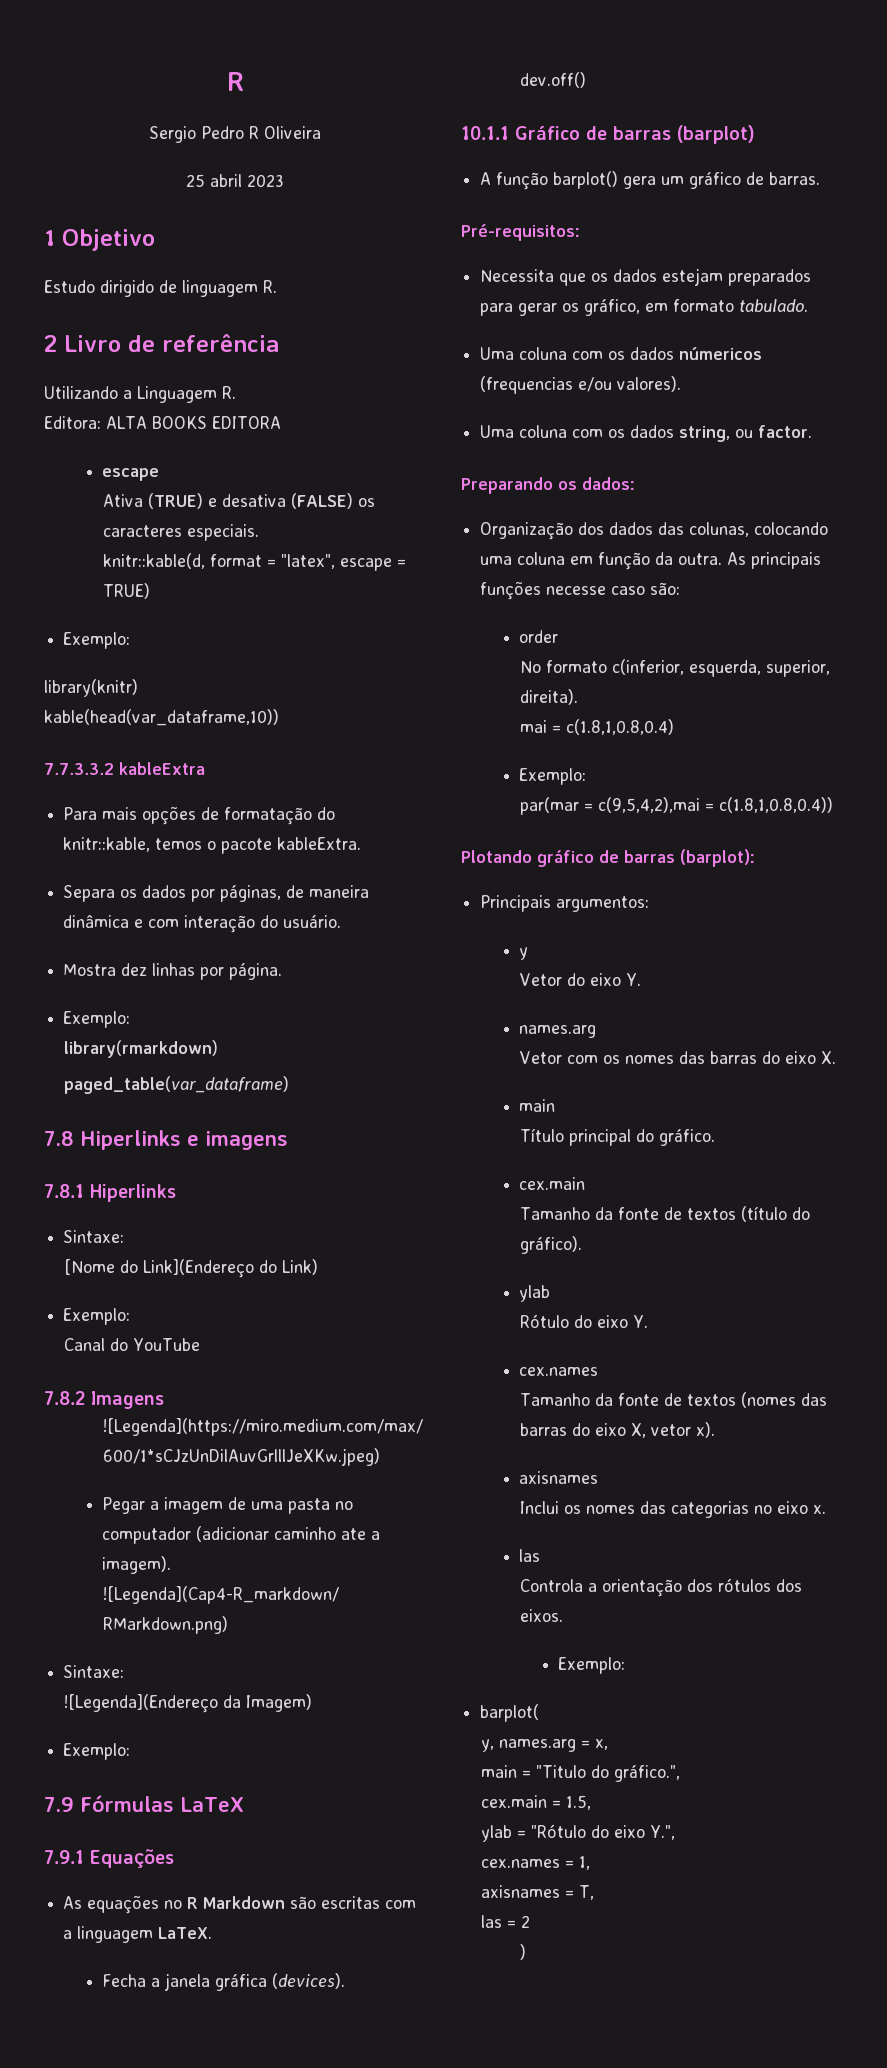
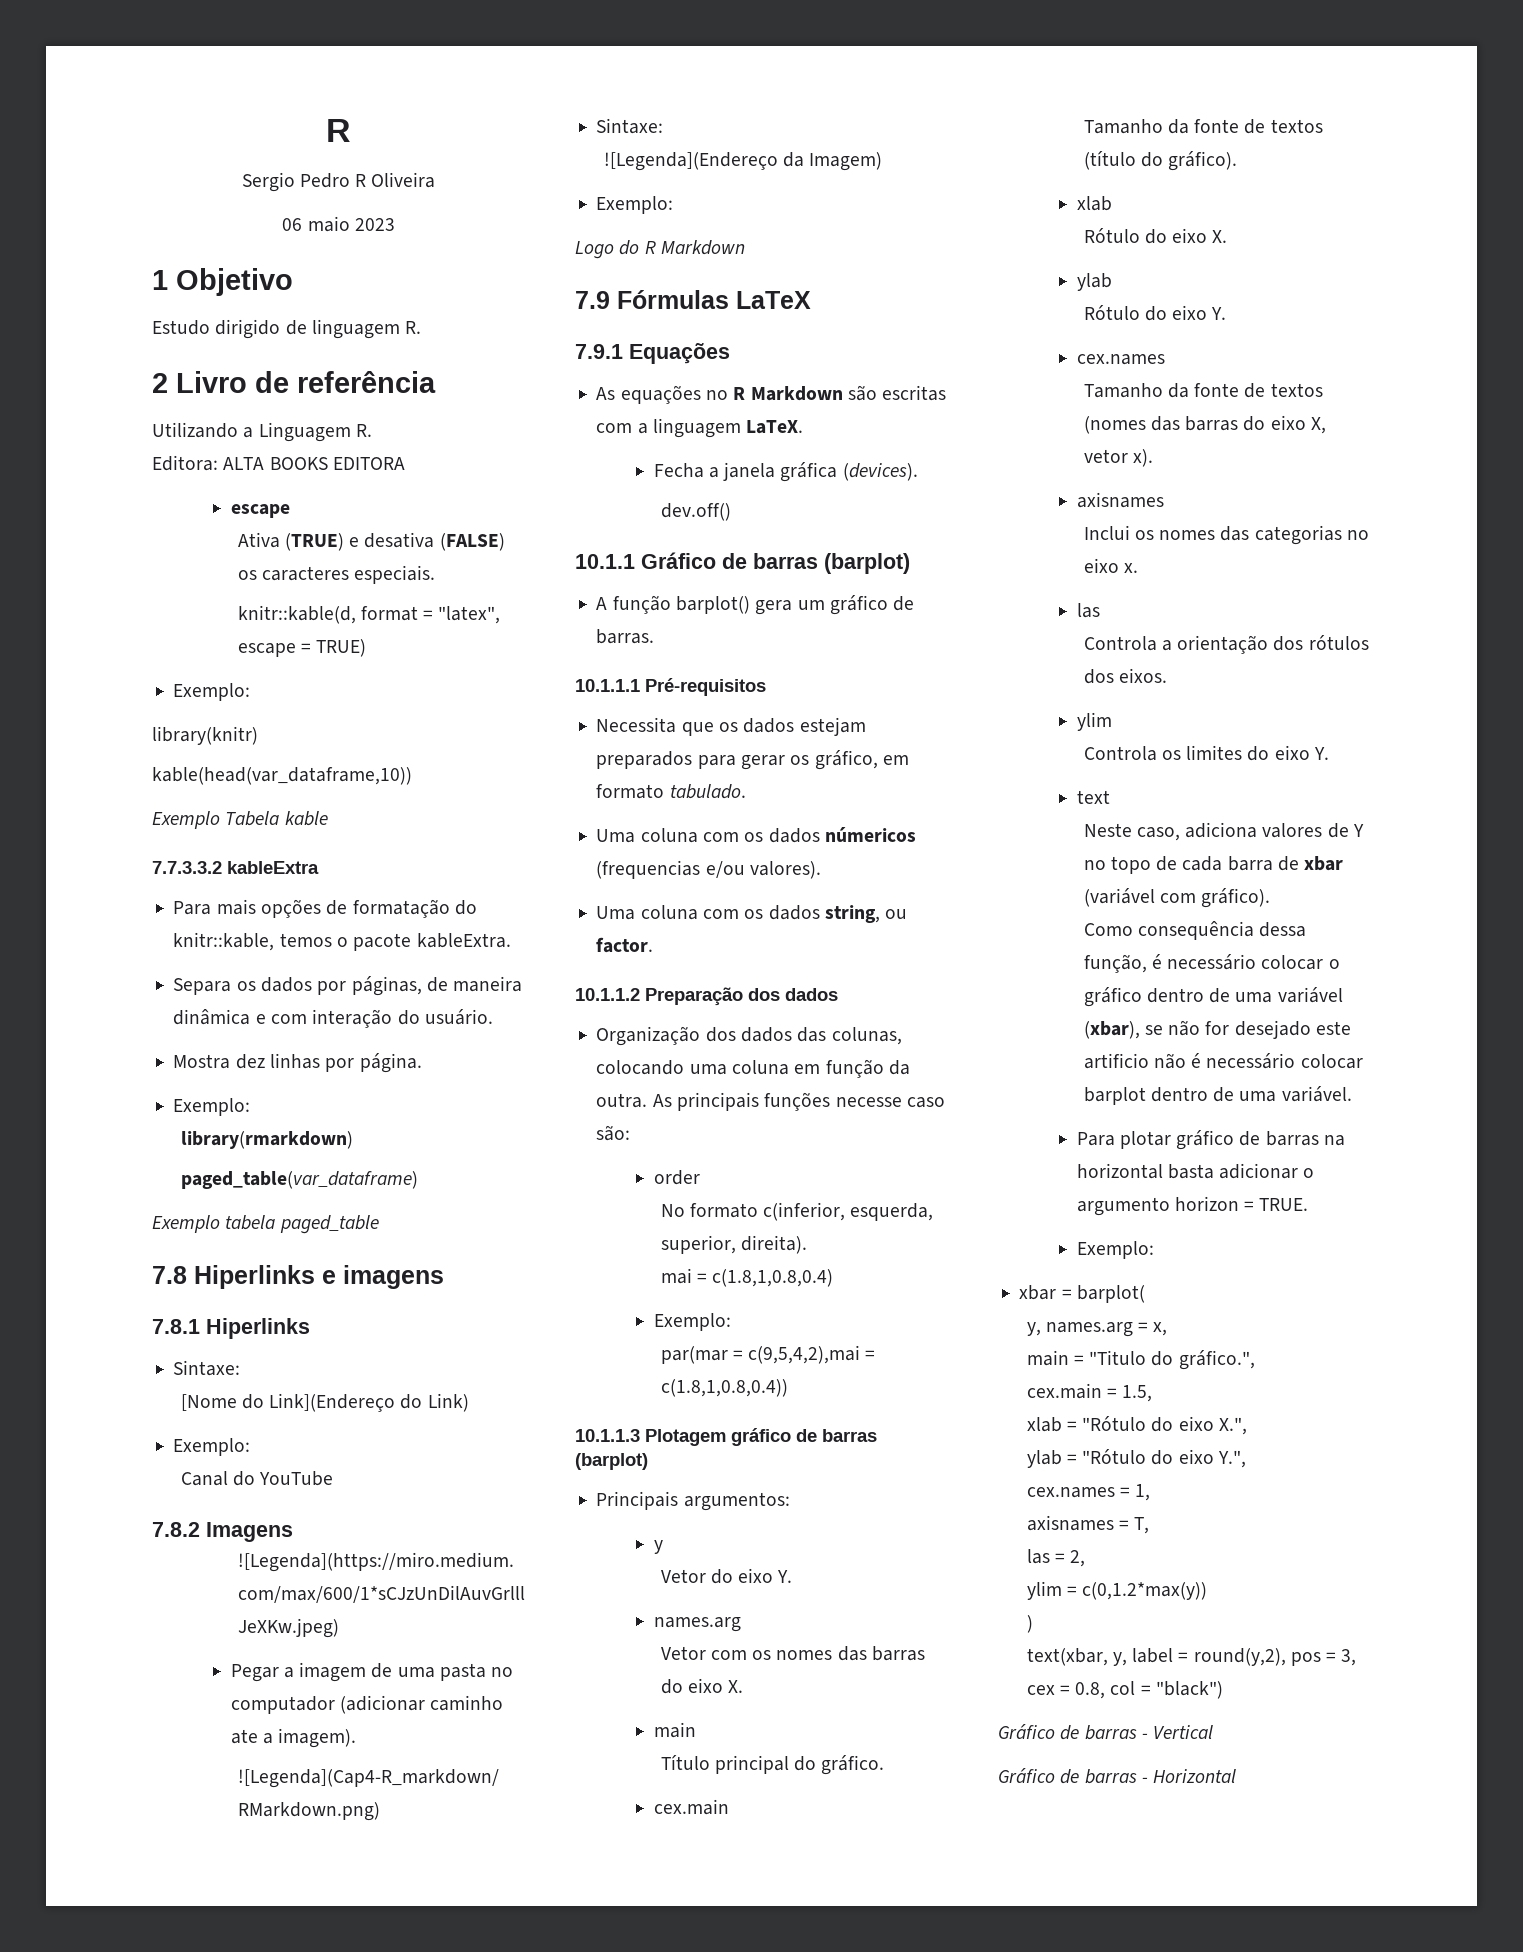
[186,174,242,187] 25 abril -> [282,216,350,232] 06 maio
(279, 717) none -> [152,811,328,829] // Exemplo Tabela kable
(289, 1085) none -> [152,1215,379,1234] // Exemplo tabela paged_table
(131, 1751) none -> [575,240,745,259] // Logo do R Markdown
[461,224,580,241] Pré-requisitos: -> [575,678,766,696] 10.1.1.1 Pré-requisitos
[461,477,635,494] Preparando os dados: -> [575,987,838,1006] 10.1.1.2 Preparação dos dados
[461,849,755,867] Plotando gráfico de barras (barplot): -> [575,1428,877,1446] [575,1453,648,1470] 10.1.1.3 Plotagem gráfico de barras (barplot)
(582, 1245) none -> [1076,196,1112,211] [1083,228,1228,244] // xlab // Rótulo do eixo X.
[558,1657,626,1674] // Exemplo: // -> [1076,712,1112,731] [1083,745,1329,761] [1076,790,1110,804] [1083,822,1364,841] [1083,856,1344,874] [1083,888,1271,908] [1083,921,1307,940] [1083,954,1340,973] [1083,987,1343,1007] [1083,1020,1351,1039] [1083,1053,1363,1069] [1083,1086,1352,1105] [1076,1130,1345,1150] [1076,1163,1315,1179] [1076,1196,1309,1216] [1076,1241,1154,1259] [1019,1285,1072,1300] // ylim // Controla os limites do eixo Y. // text // Neste caso, adiciona valores de Y no topo de cada barra de xbar (variável com gráfico). // Como consequência dessa função, é necessário colocar o gráfico dentro de uma variável (xbar), se não for desejado este artificio não é necessário colocar barplot dentro de uma variável. // Para plotar gráfico de barras na horizontal basta adicionar o argumento horizon = TRUE. // Exemplo: // xbar =
(591, 1802) none -> [1026,1416,1247,1435] // xlab = "Rótulo do eixo X.",
[520,1915,530,1928] [519,1944,526,1960] 2 // ) -> [1070,1550,1086,1567] [1026,1581,1208,1600] [1026,1615,1033,1633] [1026,1648,1357,1666] [1026,1681,1223,1699] [998,1724,1214,1740] [998,1768,1237,1784] 2, // ylim = c(0,1.2*max(y)) // ) // text(xbar, y, label = round(y,2), pos = 3, cex = 0.8, col = "black") // Gráfico de barras - Vertical // Gráfico de barras - Horizontal

